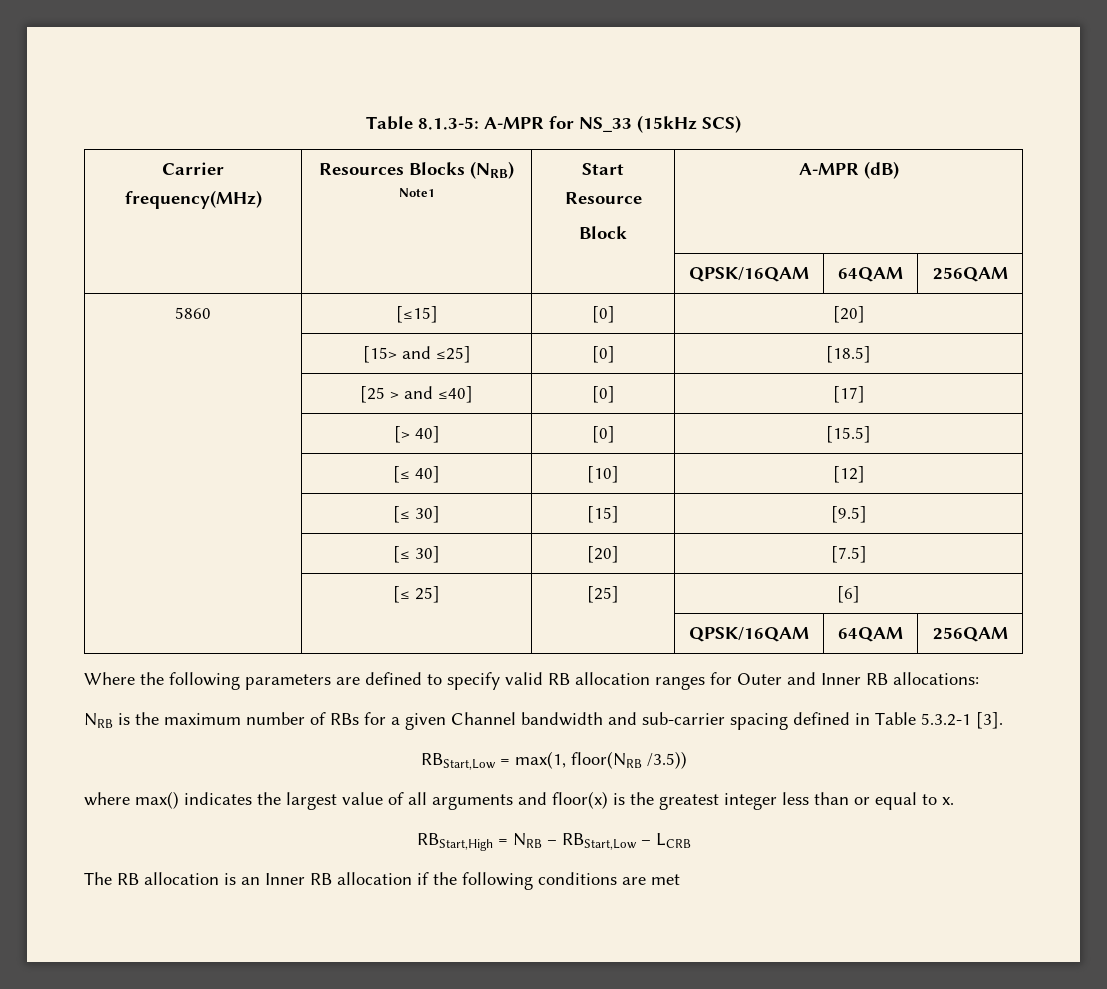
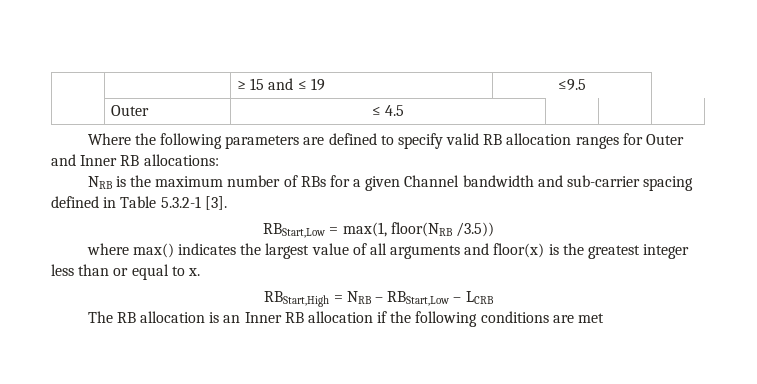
[366,115,741,133] [162,162,224,175] [124,190,262,209] [319,161,514,179] [398,188,435,197] [582,163,624,175] [564,192,642,204] [579,226,627,239] [798,161,899,179] [689,267,809,282] [838,267,903,282] [932,267,1008,282] [175,307,211,319] [395,306,438,323] [591,306,615,323] [832,306,865,323] [362,346,471,363] [591,346,615,363] [826,346,871,363] [360,386,473,403] [591,386,615,403] [832,386,865,403] [393,426,440,443] [591,426,615,443] [826,426,871,443] [393,466,440,483] [587,466,619,483] [832,466,865,483] [393,506,440,523] [587,506,619,523] [830,506,867,523] [393,546,440,563] [587,546,619,563] [830,546,867,563] [393,586,440,603] [587,586,619,603] [837,586,860,603] [689,627,809,642] [838,627,903,642] [932,627,1008,642] Table 8.1.3-5: A-MPR for NS_33 (15kHz SCS) // Carrier frequency(MHz) | Resources Blocks (NRB) Note1 | Start Resource // Block | A-MPR (dB) // | | | QPSK/16QAM | 64QAM | 256QAM // 5860 | [≤15] | [0] | [20] // | [15> and ≤25] | [0] | [18.5] // | [25 > and ≤40] | [0] | [17] // | [> 40] | [0] | [15.5] // | [≤ 40] | [10] | [12] // | [≤ 30] | [15] | [9.5] // | [≤ 30] | [20] | [7.5] // | [≤ 25] | [25] | [6] // | | | QPSK/16QAM | 64QAM | 256QAM -> [237,78,325,91] [558,79,586,91] [111,105,150,116] [371,105,405,116] | | ≥ 15 and ≤ 19 | ≤9.5 // | Outer | ≤ 4.5 | | |

